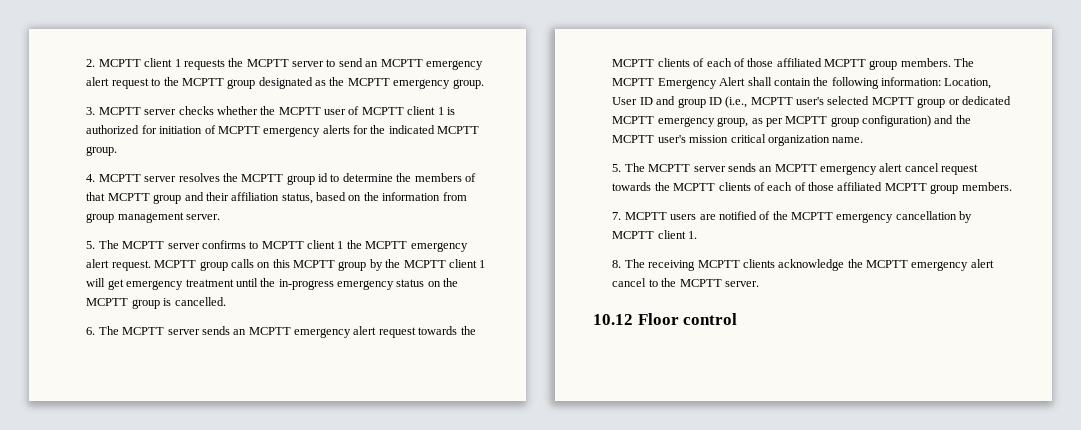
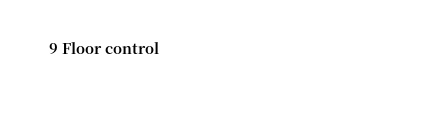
[86,58,483,70] [86,77,484,89] [86,106,455,115] [86,125,480,137] [86,146,118,156] [86,173,476,185] [86,192,467,204] [86,212,221,223] [86,240,468,252] [86,259,486,271] [86,278,459,290] [86,297,226,309] [86,326,476,338] [612,58,975,70] [612,77,992,89] [612,96,1011,108] [612,115,971,127] [612,134,864,146] [612,163,979,175] [612,182,1012,194] [612,211,973,223] [612,230,698,239] [612,259,994,271] [612,278,759,287] [593,314,633,325] 2. MCPTT client 1 requests the MCPTT server to send an MCPTT emergency alert request to the MCPTT group designated as the MCPTT emergency group. // 3. MCPTT server checks whether the MCPTT user of MCPTT client 1 is authorized for initiation of MCPTT emergency alerts for the indicated MCPTT group. // 4. MCPTT server resolves the MCPTT group id to determine the members of that MCPTT group and their affiliation status, based on the information from group management server. // 5. The MCPTT server confirms to MCPTT client 1 the MCPTT emergency alert request. MCPTT group calls on this MCPTT group by the MCPTT client 1 will get emergency treatment until the in-progress emergency status on the MCPTT group is cancelled. // 6. The MCPTT server sends an MCPTT emergency alert request towards the MCPTT clients of each of those affiliated MCPTT group members. The MCPTT Emergency Alert shall contain the following information: Location, User ID and group ID (i.e., MCPTT user's selected MCPTT group or dedicated MCPTT emergency group, as per MCPTT group configuration) and the MCPTT user's mission critical organization name. // 5. The MCPTT server sends an MCPTT emergency alert cancel request towards the MCPTT clients of each of those affiliated MCPTT group members. // 7. MCPTT users are notified of the MCPTT emergency cancellation by MCPTT client 1. // 8. The receiving MCPTT clients acknowledge the MCPTT emergency alert cancel to the MCPTT server. // 10.12 -> [49,43,58,54] 9

